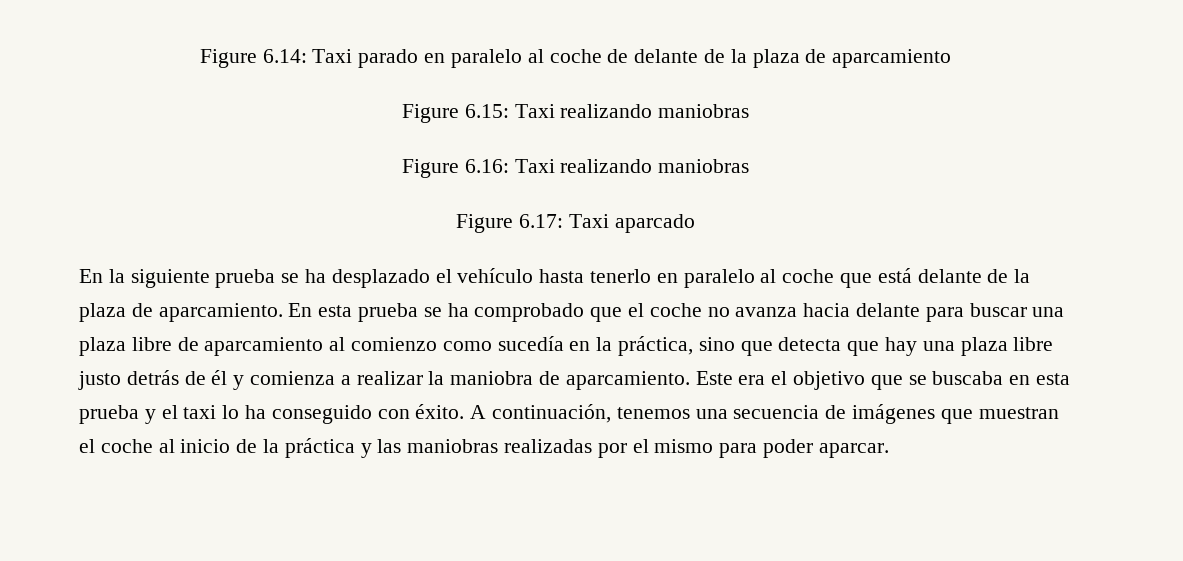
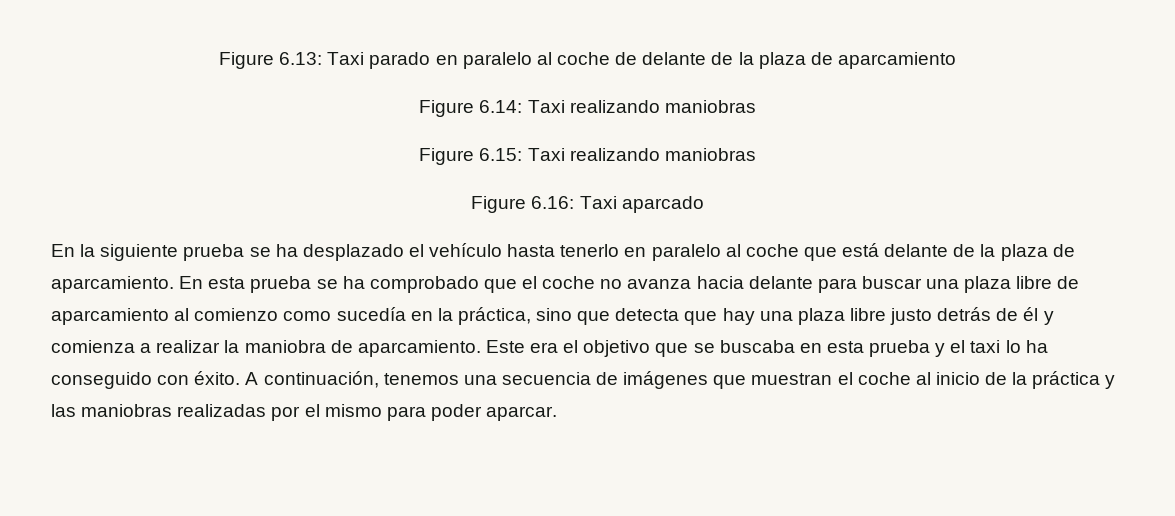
[199,49,307,68] Figure 6.14: -> [219,52,323,69] Figure 6.13:
(952, 58) none -> [419,100,756,117] // Figure 6.14: Taxi realizando maniobras
[560,159,750,173] [456,214,609,233] realizando maniobras // Figure 6.17: Taxi -> (617, 202) none

